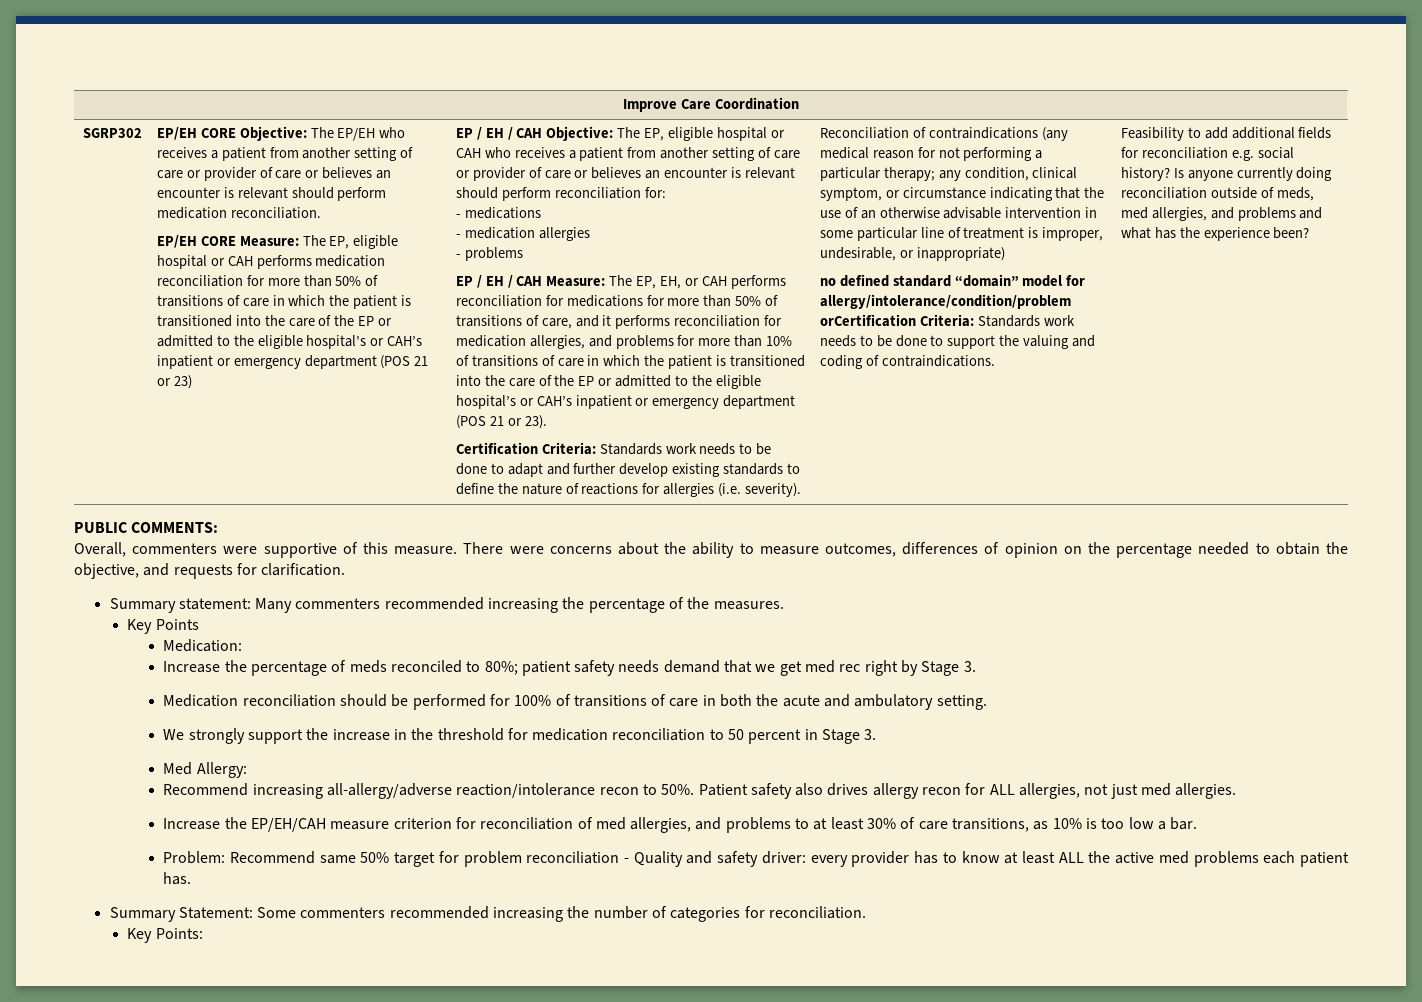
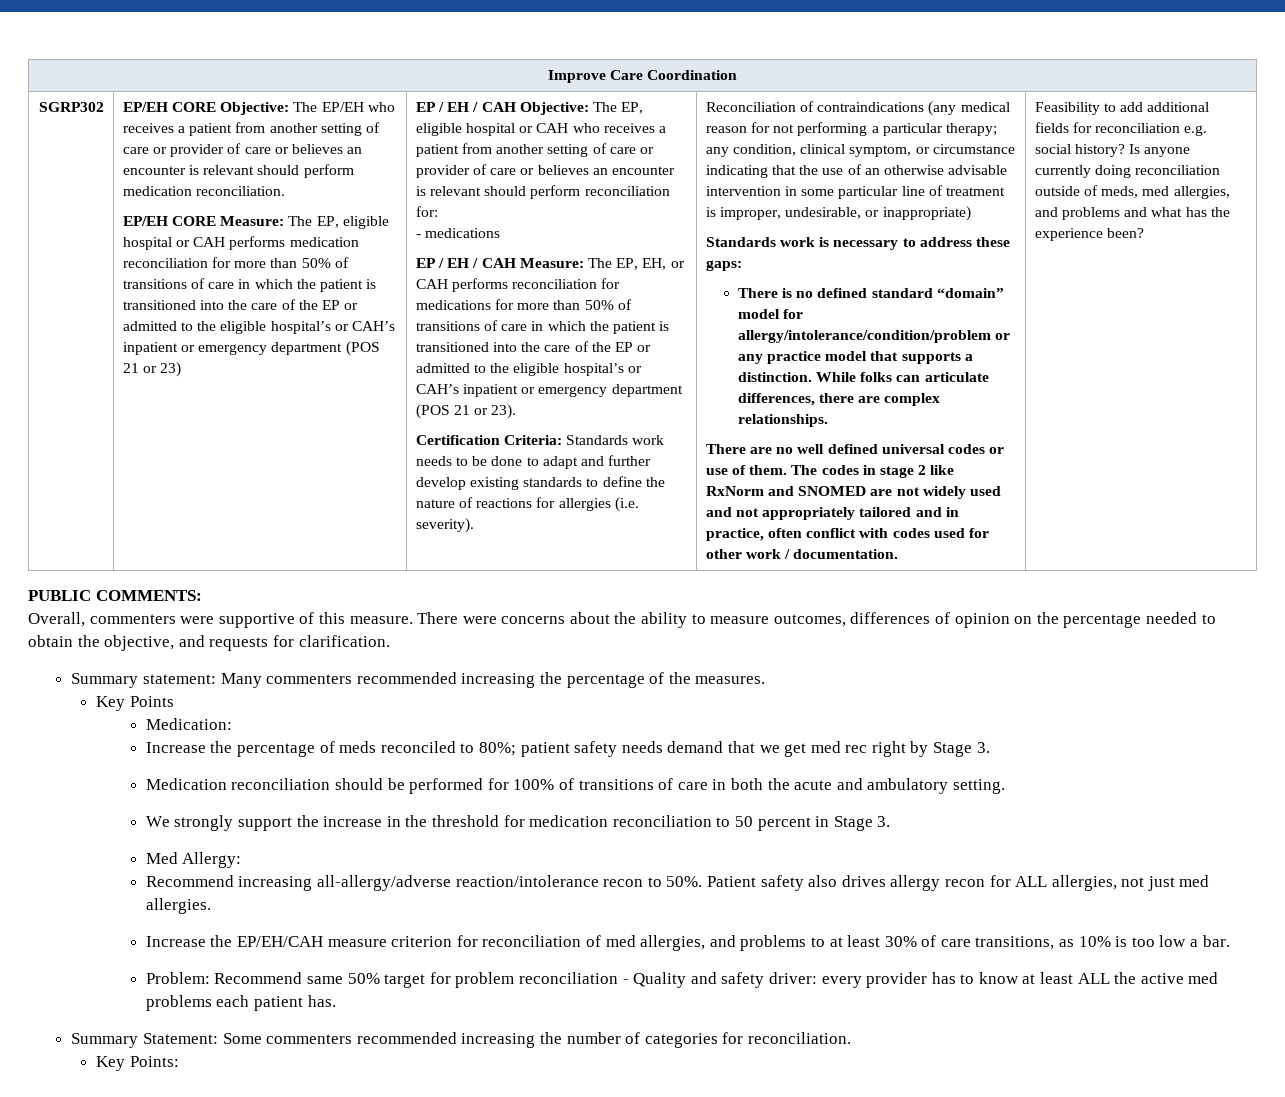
[455,227,590,241] [455,247,523,261] // - medication allergies // - problems -> (501, 233) none
[541,315,783,329] [455,335,793,349] [455,355,555,367] care, and it performs reconciliation for medication allergies, and problems for more than 10% of transitions of -> (499, 325) none
(1005, 254) none -> [705,237,1010,250] [705,260,742,271] [737,288,792,298] Standards work is necessary to address these gaps: // There is
[819,314,1075,327] [819,335,1096,349] [819,355,995,369] orCertification Criteria: Standards work needs to be done to support the valuing and coding of contraindications. -> [994,333,1010,340] [737,351,973,364] [737,372,989,382] [737,393,941,406] [737,414,828,427] [705,444,1005,454] [705,465,955,478] [705,486,1001,499] [705,507,959,520] [705,528,989,541] [705,549,899,559] or any practice model that supports a distinction. While folks can articulate differences, there are complex relationships. // There are no well defined universal codes or use of them. The codes in stage 2 like RxNorm and SNOMED are not widely used and not appropriately tailored and in practice, often conflict with codes used for other work / documentation.

